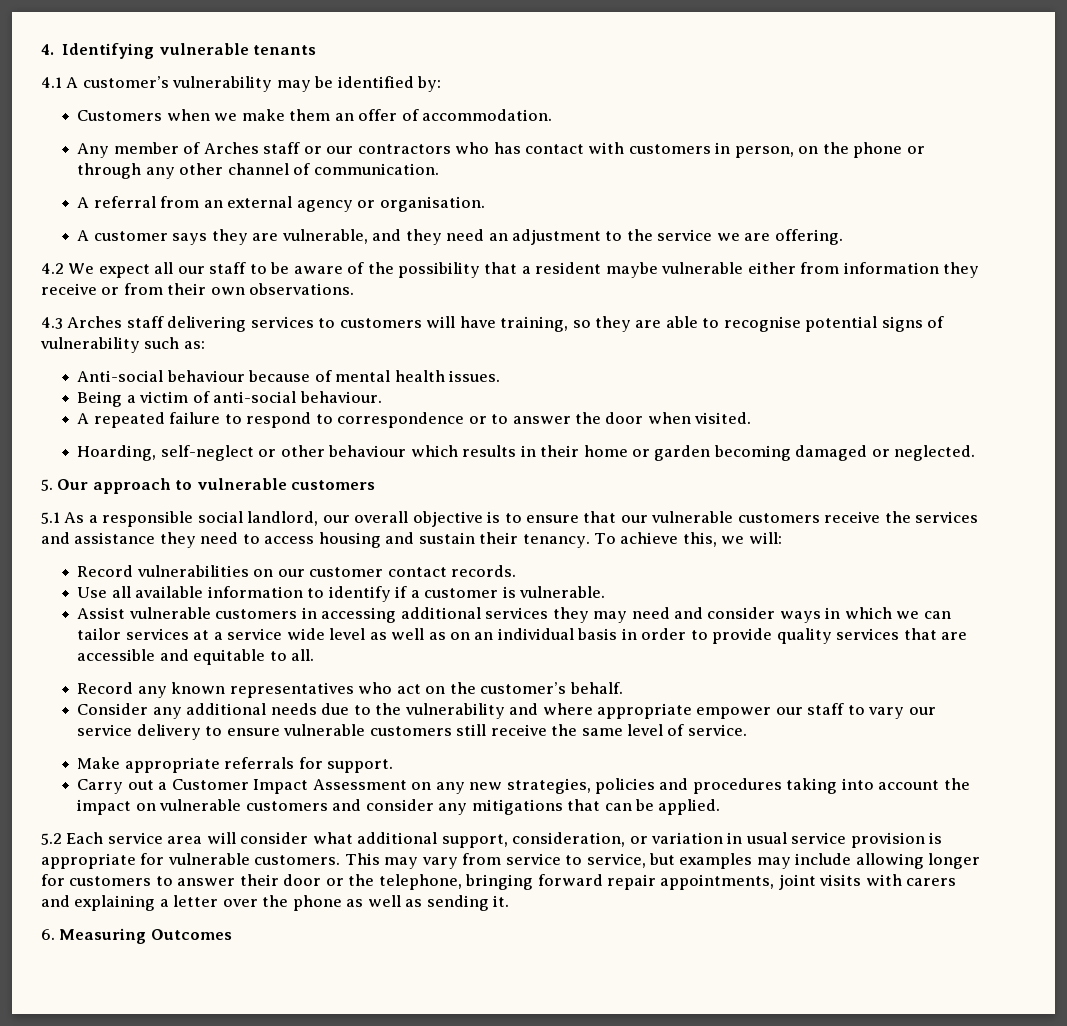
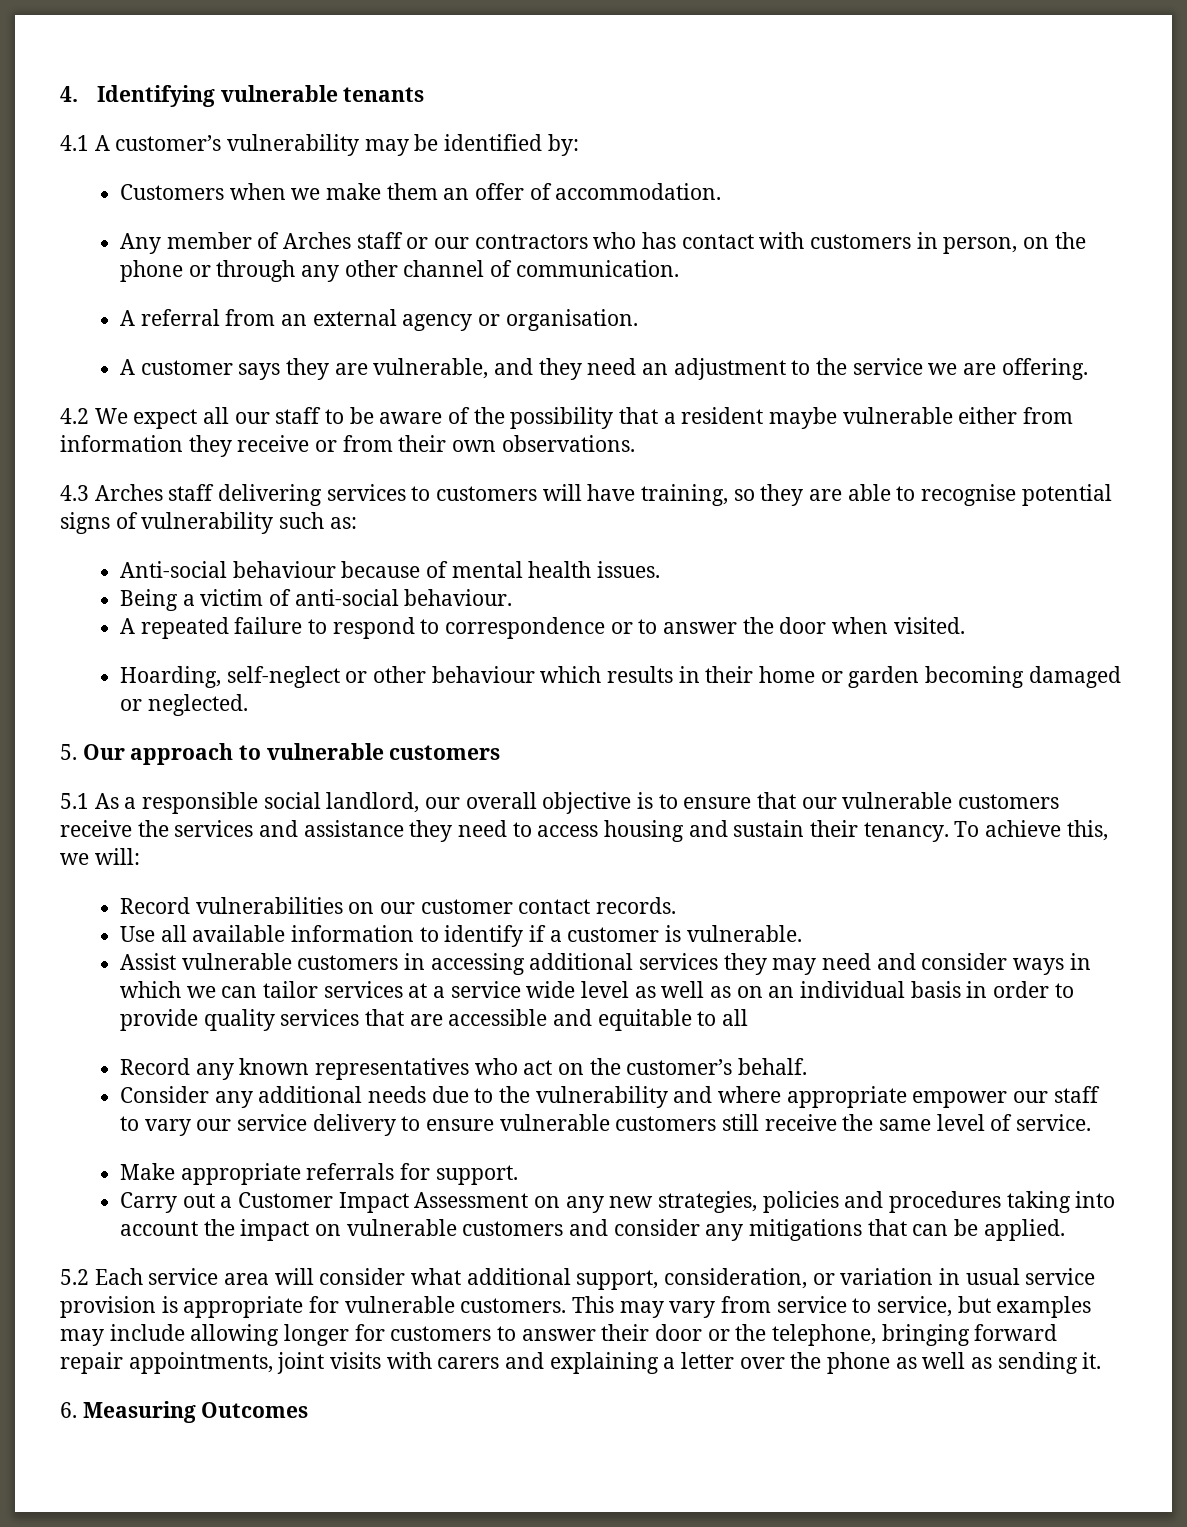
[291,649,315,661] all. -> [721,1009,748,1026] all

